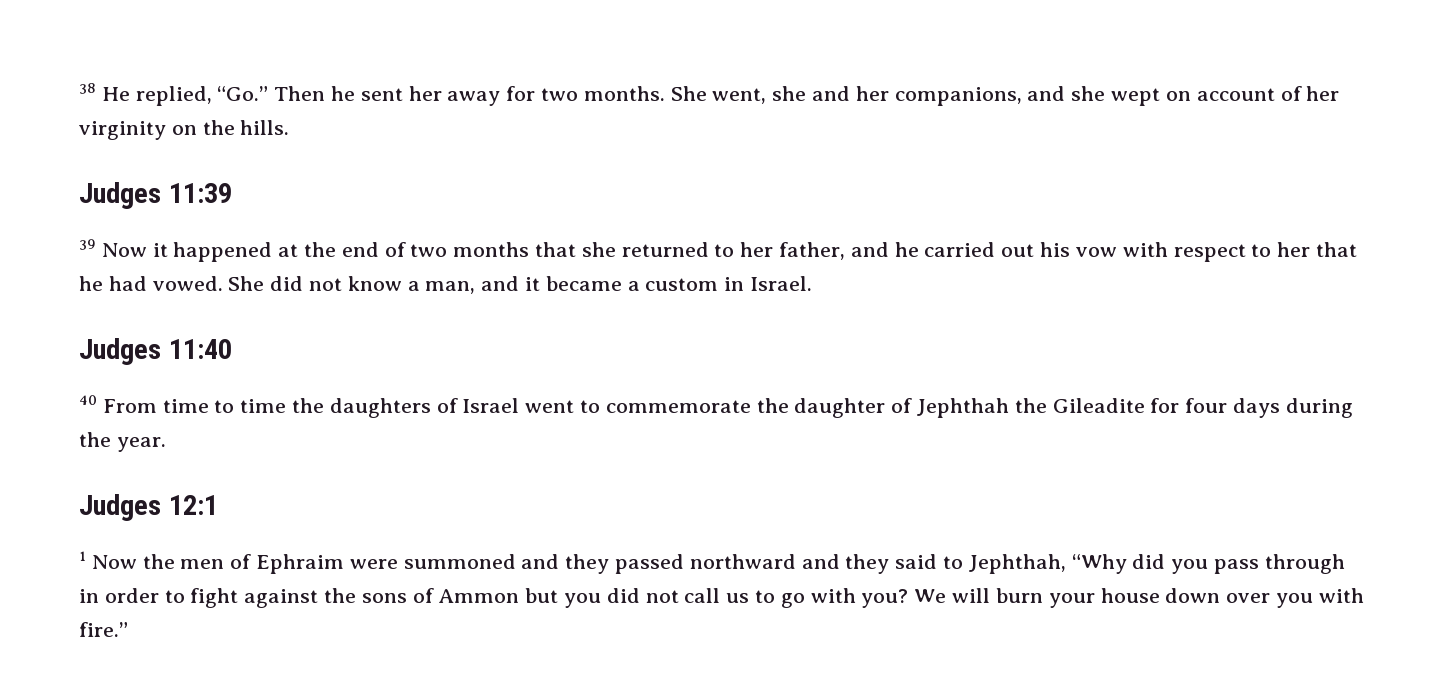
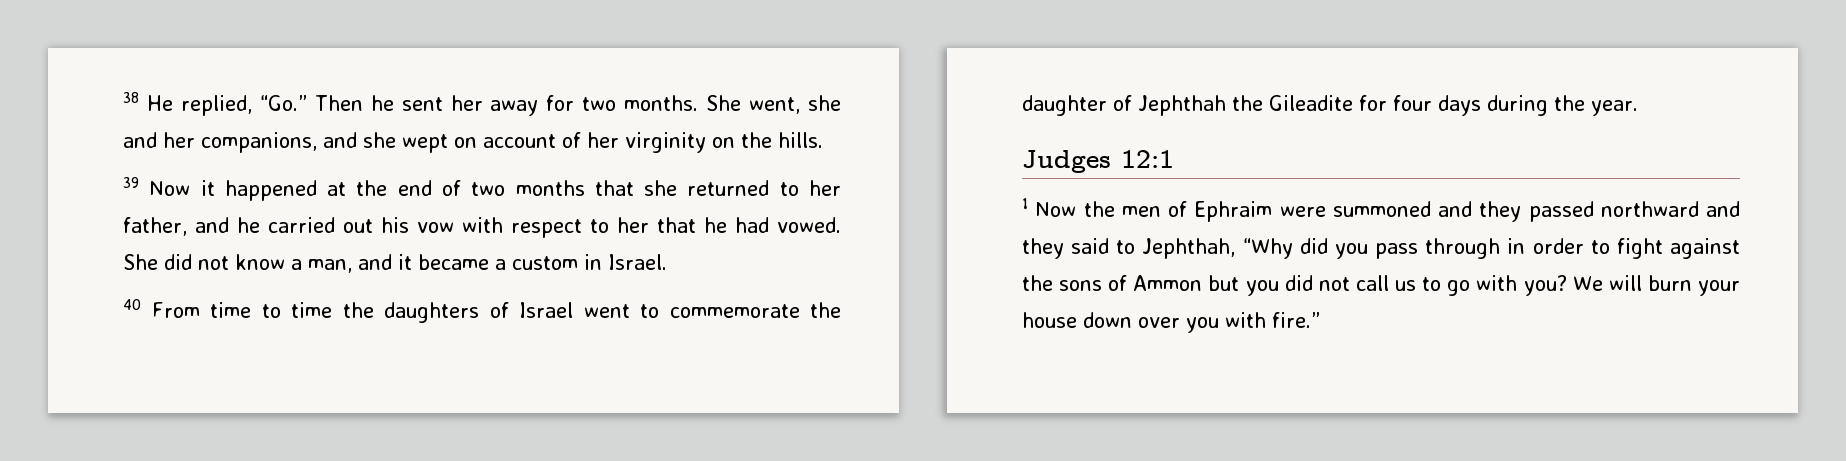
[79,182,232,209] // Judges 11:39 -> (823, 140) none
[79,338,232,365] // Judges 11:40 -> (667, 262) none

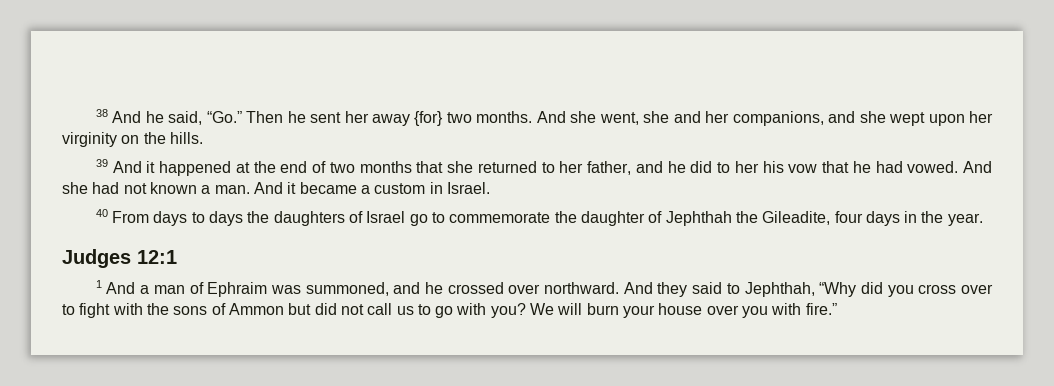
[146,95,252,116] He replied, -> [112,111,203,125] And he said,
[546,95,575,111] for -> [414,111,444,126] {for}
[706,95,742,111] She -> [536,111,597,123] And she
[454,132,581,148] on account of -> [928,114,965,126] upon
[149,181,191,196] Now -> [112,161,142,173] And
[268,217,841,238] [123,254,392,273] carried out his vow with respect to her that he had vowed. She did not know a man, and -> [690,161,993,173] [62,182,283,194] did to her his vow that he had vowed. And she had not known a man. And
[210,302,332,318] time to time -> [153,211,244,226] days to days
[583,304,630,318] went -> [409,214,428,226] go
[1269,95,1387,111] Gileadite for -> [762,211,831,225] Gileadite,
[1487,95,1548,116] during -> [904,211,918,223] in
[1035,201,1740,222] Now the men of Ephraim were summoned and they passed northward and -> [106,282,653,297] And a man of Ephraim was summoned, and he crossed over northward. And
[1375,238,1584,259] pass through in order -> [918,284,993,294] cross over
[1670,238,1740,259] against -> [112,303,143,315] with
[1245,280,1279,296] you -> (312, 309) none
[1083,312,1132,328] down -> (703, 309) none

